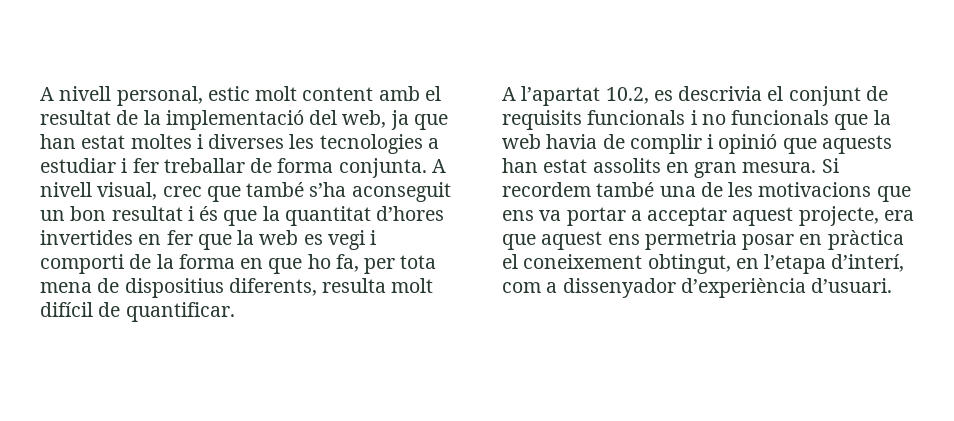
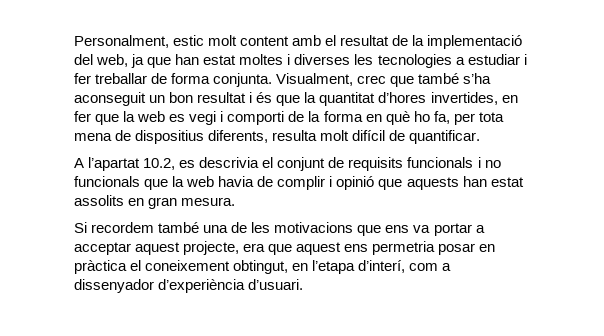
[40,86,203,106] A nivell personal, -> [74,35,169,48] Personalment,
[431,159,446,173] [40,182,158,200] A nivell visual, -> [276,73,354,86] Visualment,
[40,230,133,245] invertides -> [430,92,498,105] invertides,
[268,258,303,274] que -> [385,111,410,125] què
(817, 167) none -> (236, 201) //

